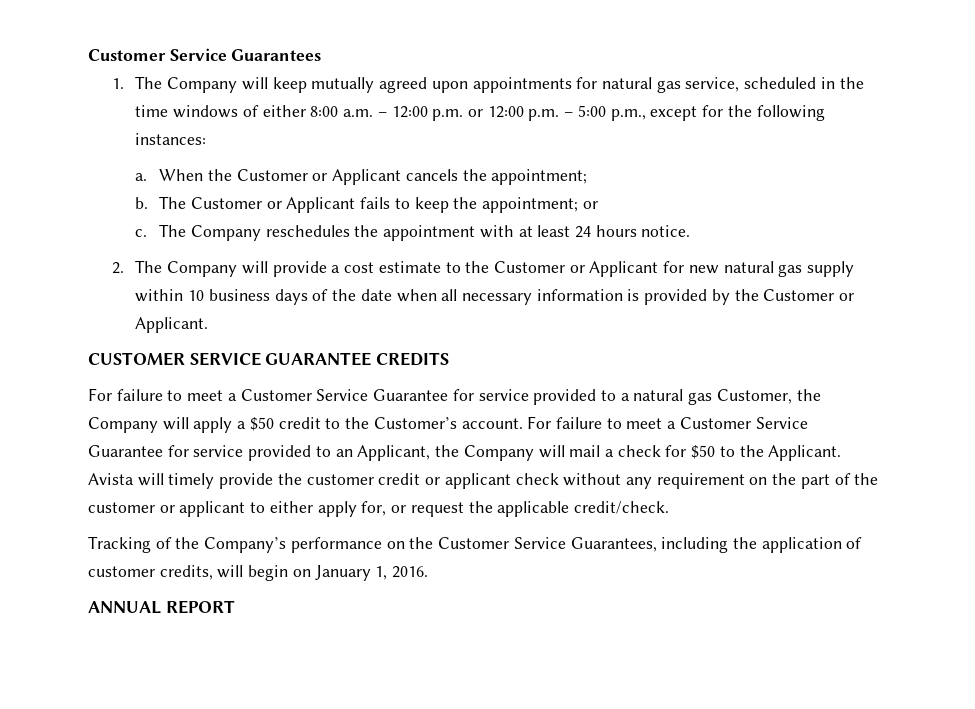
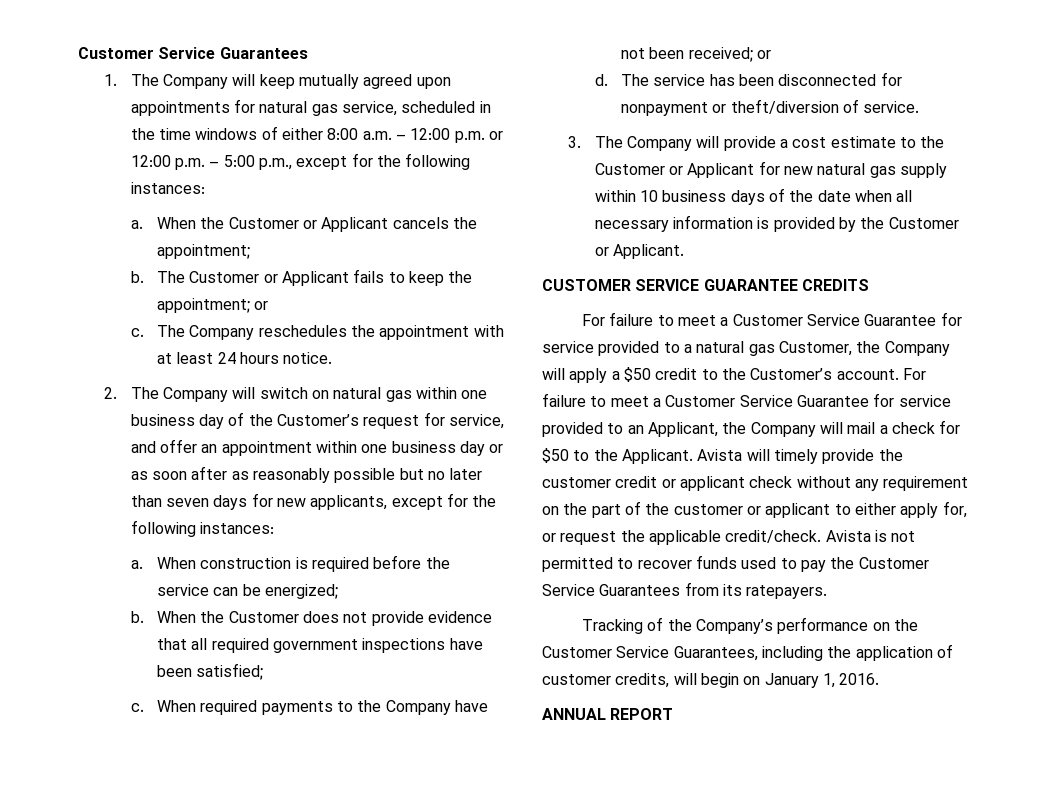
(268, 267) none -> [259,387,488,402] [130,412,504,429] [130,439,504,456] [130,466,483,483] [130,493,497,510] [130,520,274,537] [130,555,450,572] [156,584,338,599] [130,611,492,626] [156,638,483,653] [156,663,264,680] [130,700,488,715] [620,47,771,62] [594,72,902,86] [620,99,920,116] [568,136,720,151] switch on natural gas within one business day of the Customer’s request for service, and offer an appointment within one business day or as soon after as reasonably possible but no later than seven days for new applicants, except for the following instances: // a. When construction is required before the service can be energized; // b. When the Customer does not provide evidence that all required government inspections have been satisfied; // c. When required payments to the Company have not been received; or // d. The service has been disconnected for nonpayment or theft/diversion of service. // 3. The Company will
(669, 507) none -> [825,530,916,542] [542,555,929,572] [542,582,828,599] Avista is not permitted to recover funds used to pay the Customer Service Guarantees from its ratepayers.

